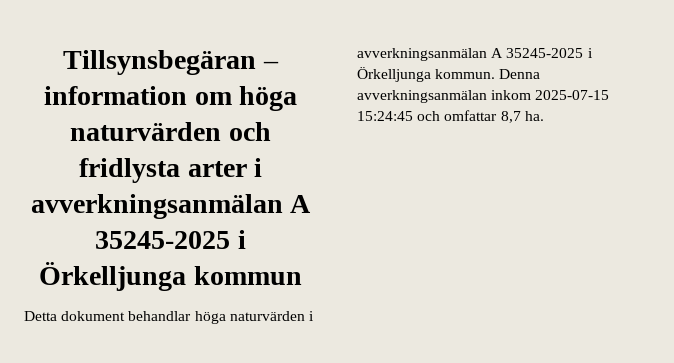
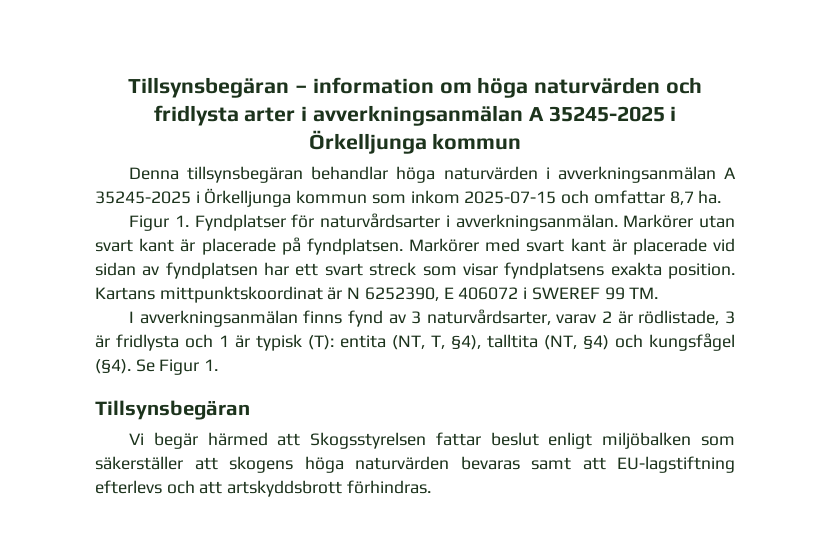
[24,311,126,321] Detta dokument -> [129,166,304,183] Denna tillsynsbegäran
[435,69,541,79] [357,90,487,103] kommun. Denna avverkningsanmälan -> [296,190,406,204] kommun som
[357,111,413,121] 15:24:45 -> (557, 197) none
(544, 116) none -> [129,213,735,231] [95,237,735,255] [95,262,736,279] [95,286,659,303] [129,309,736,327] [95,333,735,351] [95,359,219,375] [95,400,250,420] [129,432,735,449] [95,456,735,473] [95,480,431,497] // Figur 1. Fyndplatser för naturvårdsarter i avverkningsanmälan. Markörer utan svart kant är placerade på fyndplatsen. Markörer med svart kant är placerade vid sidan av fyndplatsen har ett svart streck som visar fyndplatsens exakta position. Kartans mittpunktskoordinat är N 6252390, E 406072 i SWEREF 99 TM. // I avverkningsanmälan finns fynd av 3 naturvårdsarter, varav 2 är rödlistade, 3 är fridlysta och 1 är typisk (T): entita (NT, T, §4), talltita (NT, §4) och kungsfågel (§4). Se Figur 1. // Tillsynsbegäran // Vi begär härmed att Skogsstyrelsen fattar beslut enligt miljöbalken som säkerställer att skogens höga naturvärden bevaras samt att EU-lagstiftning efterlevs och att artskyddsbrott förhindras.

